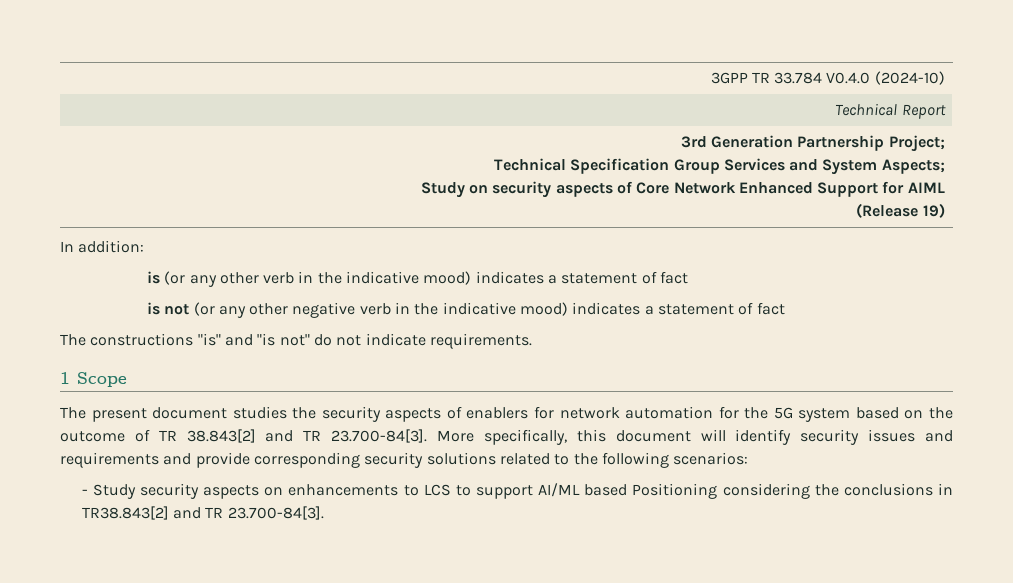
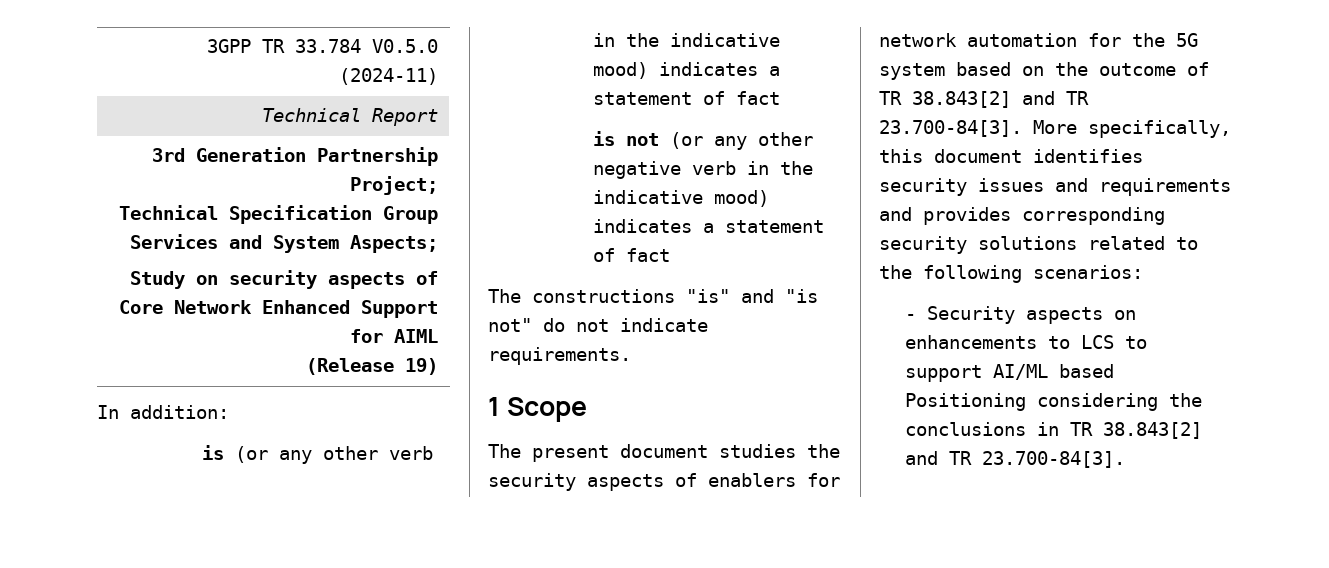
[826,71,945,85] V0.4.0 (2024-10) -> [371,39,438,53] [338,68,438,85] V0.5.0 (2024-11)
[700,429,792,445] will identify -> [1033,149,1143,163] identifies
[195,452,250,468] provide -> [923,207,1011,225] provides
[92,483,199,499] Study security -> [927,306,1016,324] Security
[81,506,169,520] TR38.843[2] -> [1070,422,1203,439] TR 38.843[2]

